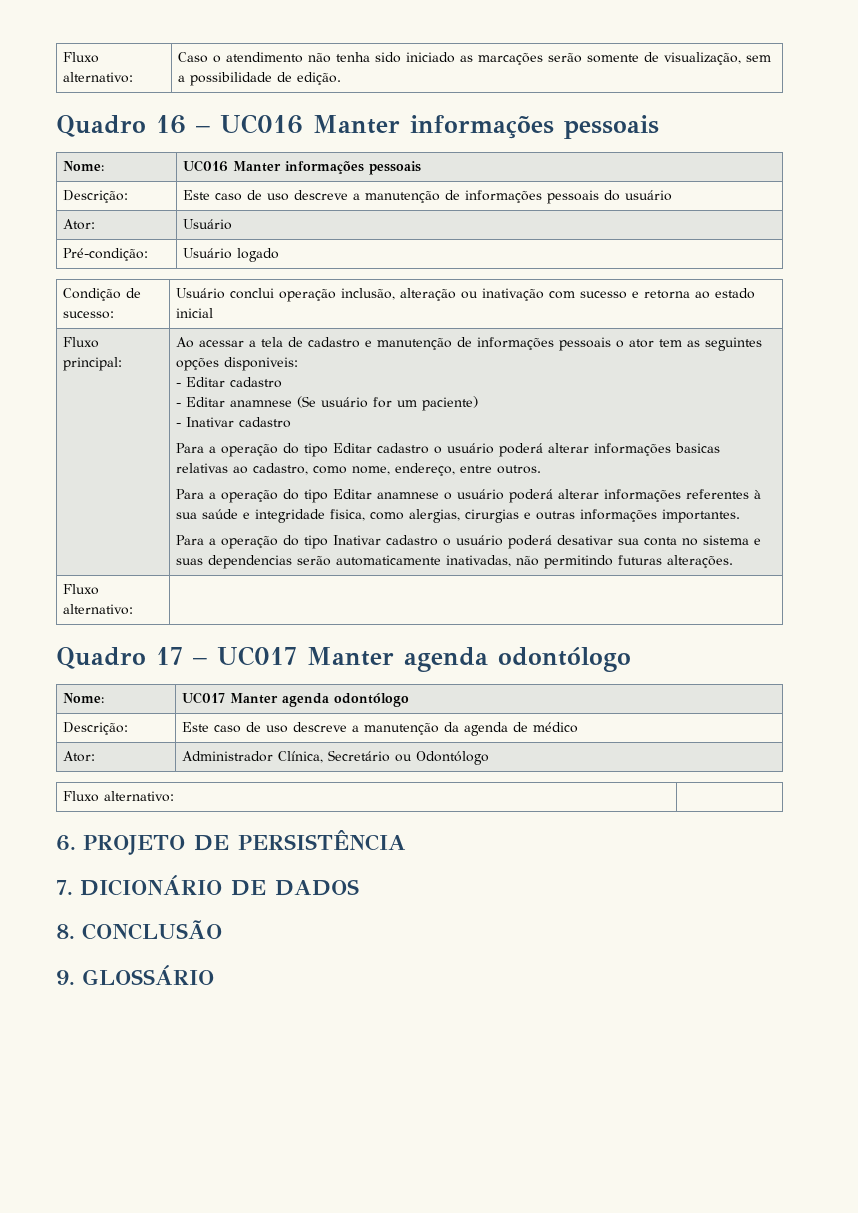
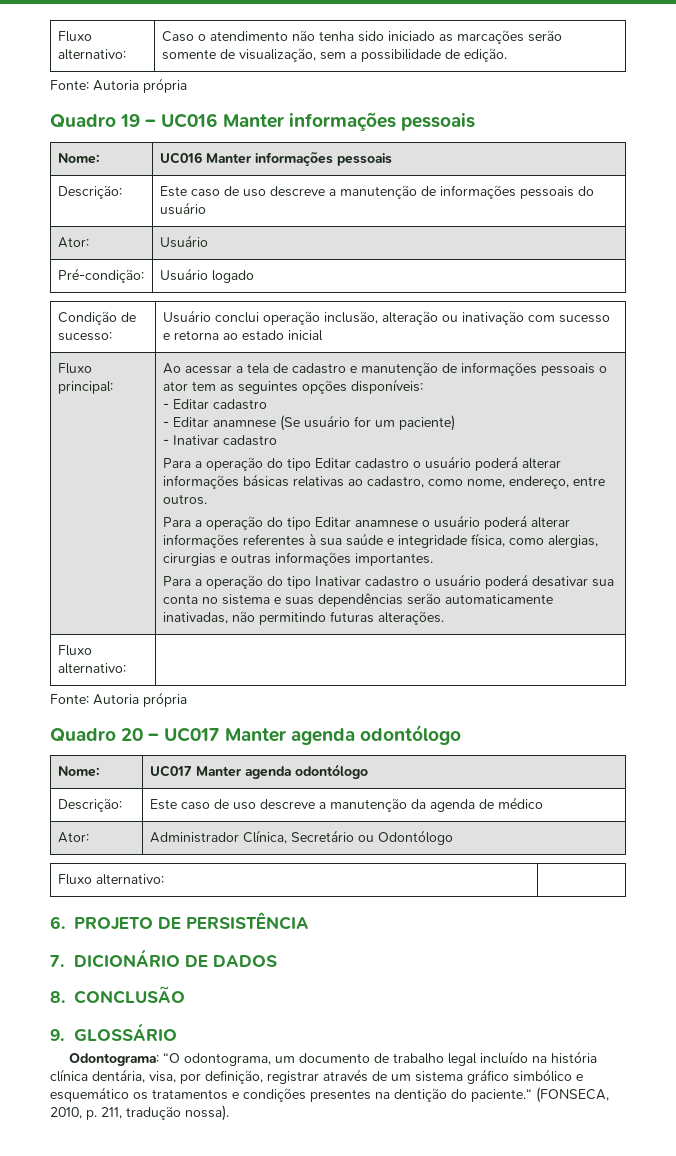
[56,115,186,137] // Quadro 16 -> [50,78,187,93] [50,114,141,128] // Fonte: Autoria própria // Quadro 19
[224,357,299,371] disponiveis: -> [350,379,423,394] disponíveis:
[675,443,721,453] basicas -> [242,474,289,487] básicas
[330,509,366,521] fisica, -> [470,533,505,547] física,
[208,555,293,569] dependencias -> [317,593,403,607] dependências
[56,647,183,669] // Quadro 17 -> [50,692,187,707] [50,728,144,742] // Fonte: Autoria própria // Quadro 20
(214, 975) none -> [68,1051,597,1066] [50,1069,583,1084] [50,1087,609,1103] [50,1105,229,1121] // Odontograma: “O odontograma, um documento de trabalho legal incluído na história clínica dentária, visa, por definição, registrar através de um sistema gráfico simbólico e esquemático os tratamentos e condições presentes na dentição do paciente.“ (FONSECA, 2010, p. 211, tradução nossa).

